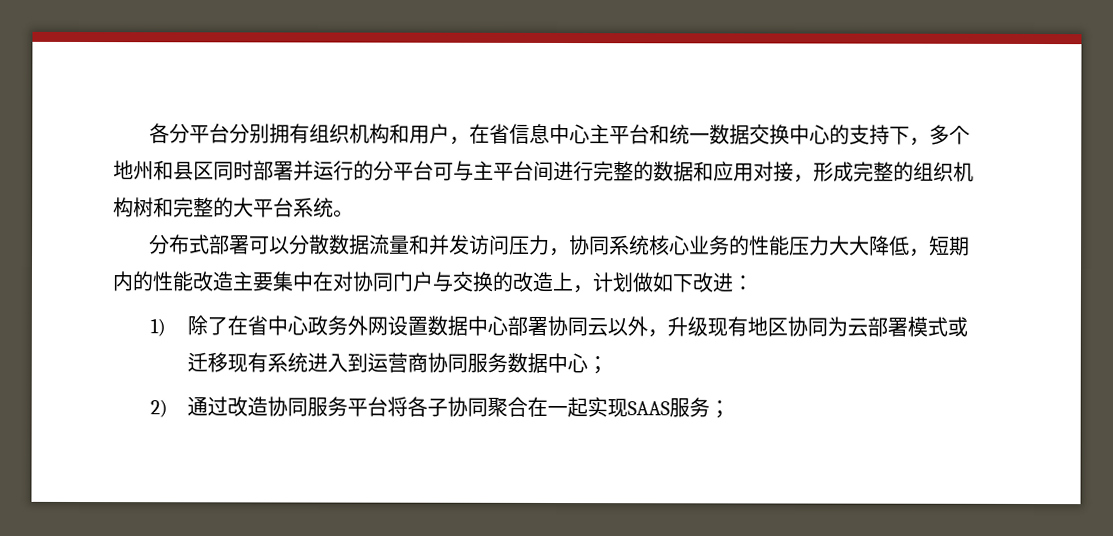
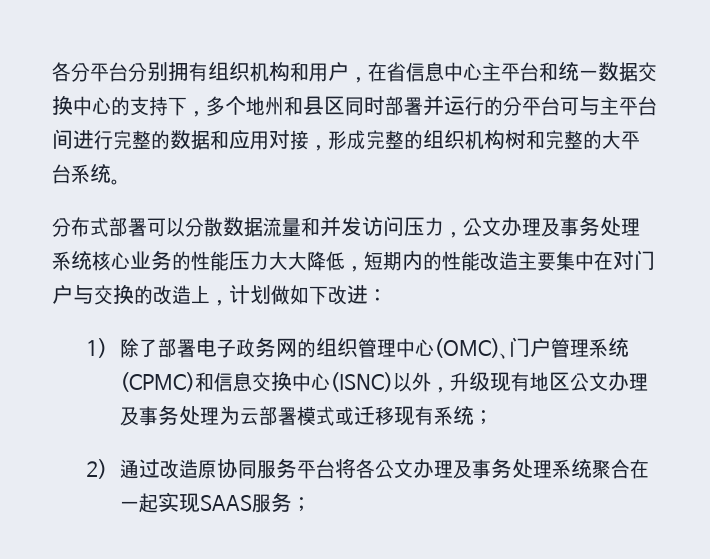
[568,235,610,256] 协同 -> [463,216,640,237] 公文办理及事务处理
[352,271,393,292] 协同 -> (634, 260) none
[227,315,609,337] 在省中心政务外网设置数据中心部署协同云 -> [157,337,629,359] [119,371,393,392] 部署电子政务网的组织管理中心(OMC)、门户管理系统(CPMC)和信息交换中心(ISNC)
[787,316,829,337] 协同 -> [569,372,648,392] [119,405,219,426] 公文办理及事务处理
[307,352,589,374] 进入到运营商协同服务数据中心 -> (474, 415) none
(269, 406) none -> [197,460,217,479] 原
[427,396,489,417] 子协同 -> [374,458,592,479] 公文办理及事务处理系统

